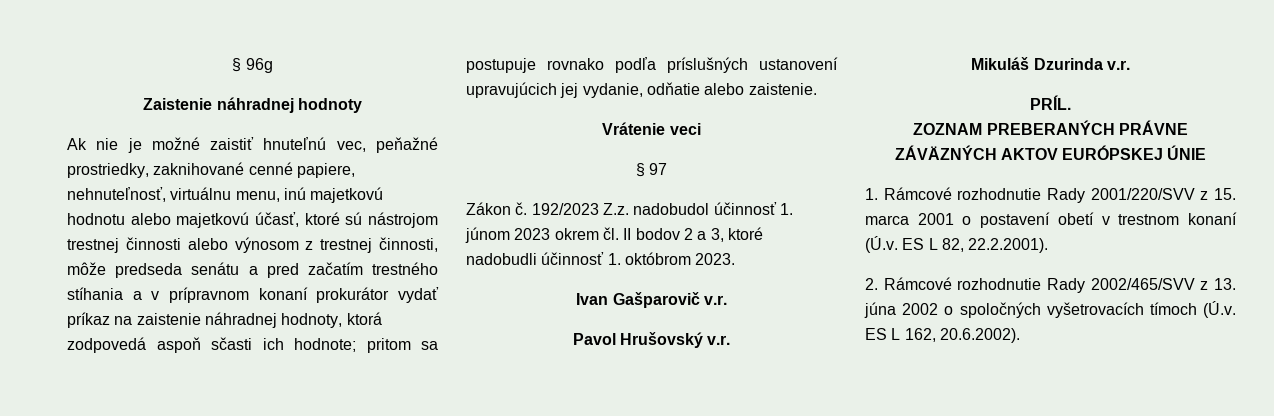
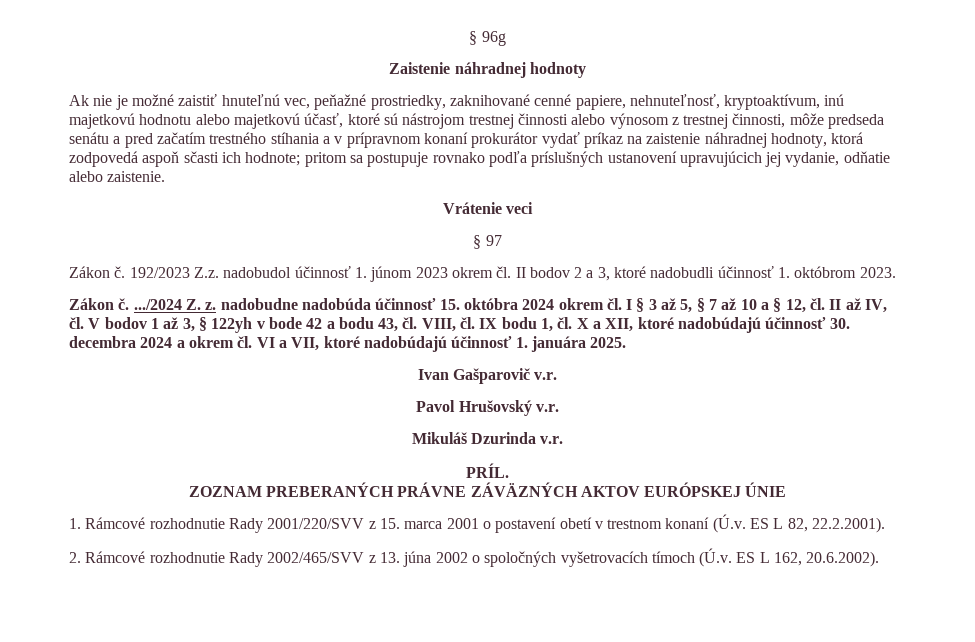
[170,187,280,202] virtuálnu menu, -> [724,94,821,110] kryptoaktívum,
(736, 259) none -> [69,298,887,313] [69,317,850,333] [69,336,627,352] // Zákon č. .../2024 Z. z. nadobudne nadobúda účinnosť 15. októbra 2024 okrem čl. I § 3 až 5, § 7 až 10 a § 12, čl. II až IV, čl. V bodov 1 až 3, § 122yh v bode 42 a bodu 43, čl. VIII, čl. IX bodu 1, čl. X a XII, ktoré nadobúdajú účinnosť 30. decembra 2024 a okrem čl. VI a VII, ktoré nadobúdajú účinnosť 1. januára 2025.

